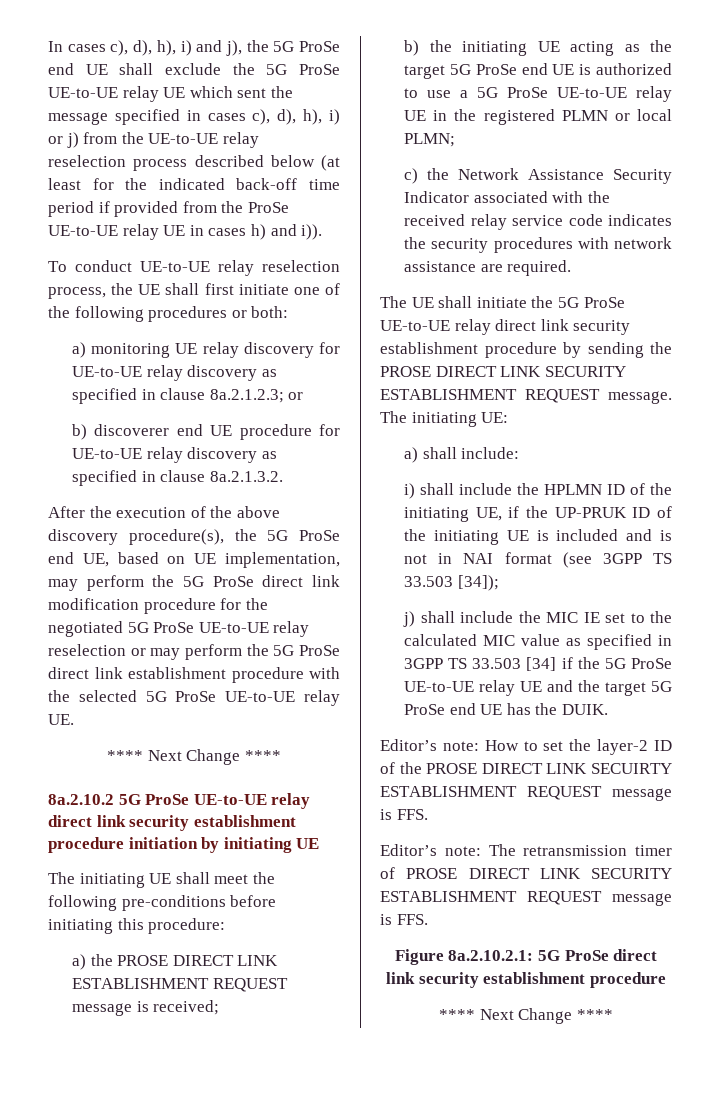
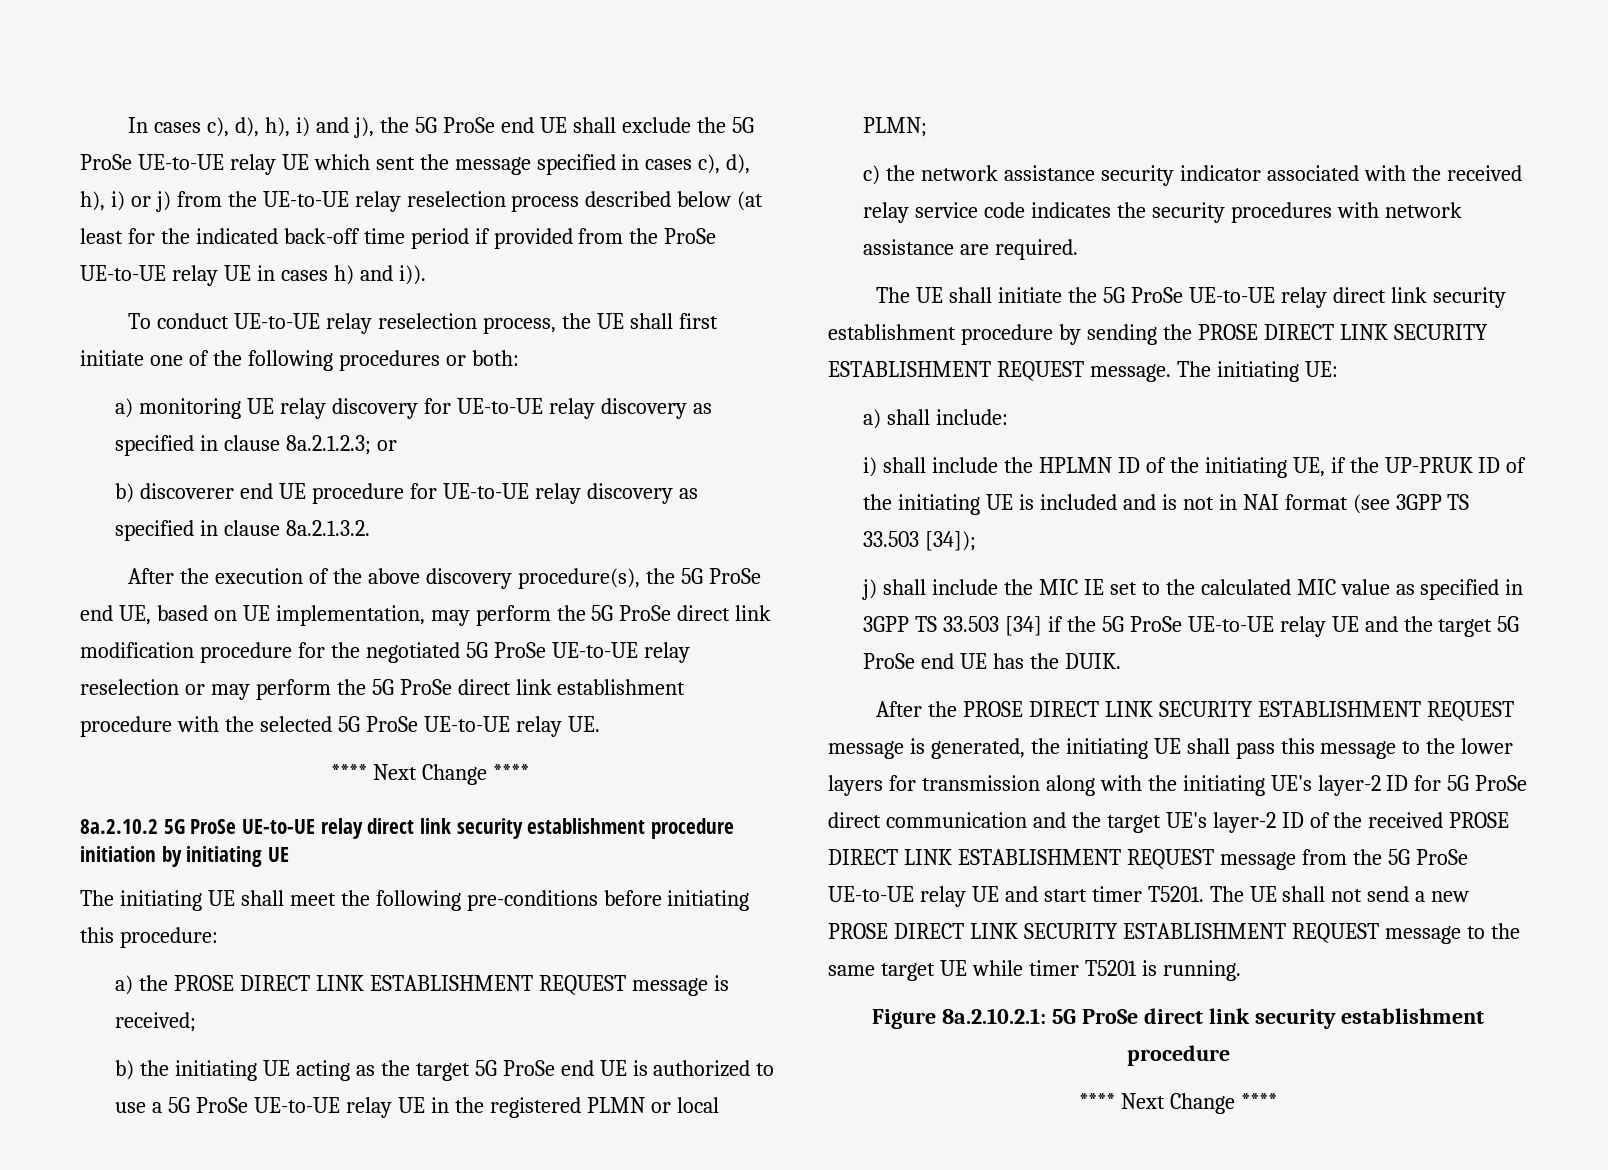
[458,168,672,184] [404,191,470,203] Network Assistance Security Indicator -> [921,165,1261,186] network assistance security indicator
[380,739,672,755] [380,762,672,774] [380,786,672,801] [380,809,428,820] [380,844,672,856] [380,867,395,879] Editor’s note: How to set the layer-2 ID of the PROSE DIRECT LINK SECUIRTY ESTABLISHMENT REQUEST message is FFS. // Editor’s note: The retransmission timer of -> [876,701,958,717] After the
[396,914,428,925] FFS. -> [930,738,1514,759] [828,775,1528,796] [828,812,1510,833] [828,849,1468,870] [828,886,1470,907] [828,923,1520,944] [828,960,1241,981] generated, the initiating UE shall pass this message to the lower layers for transmission along with the initiating UE's layer-2 ID for 5G ProSe direct communication and the target UE's layer-2 ID of the received PROSE DIRECT LINK ESTABLISHMENT REQUEST message from the 5G ProSe UE-to-UE relay UE and start timer T5201. The UE shall not send a new PROSE DIRECT LINK SECURITY ESTABLISHMENT REQUEST message to the same target UE while timer T5201 is running.

